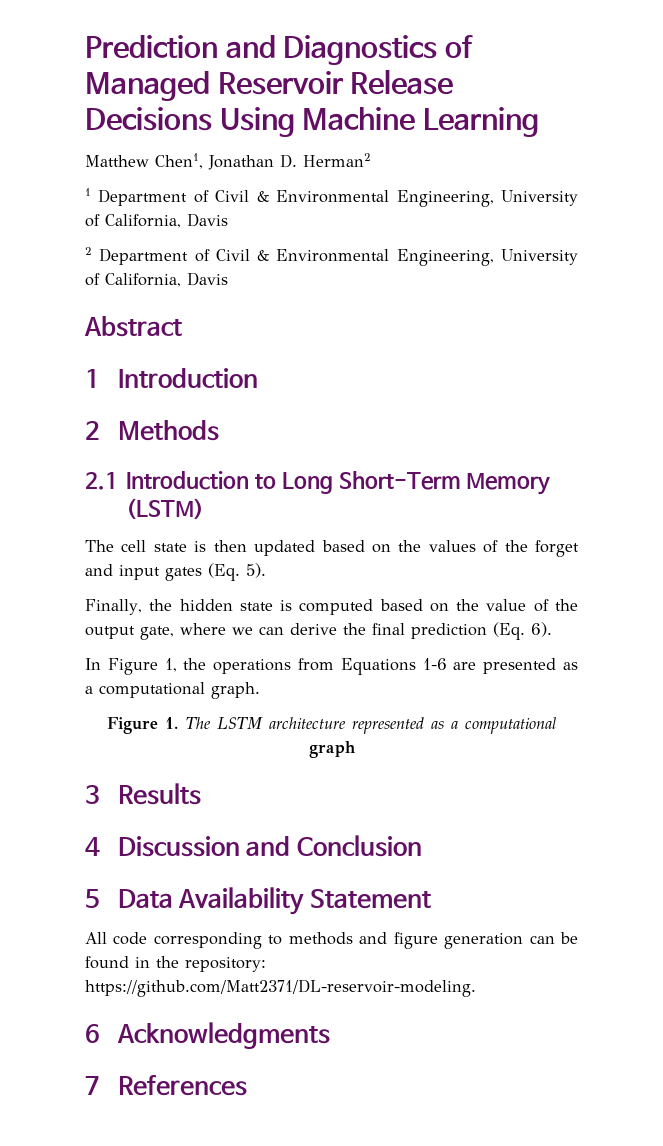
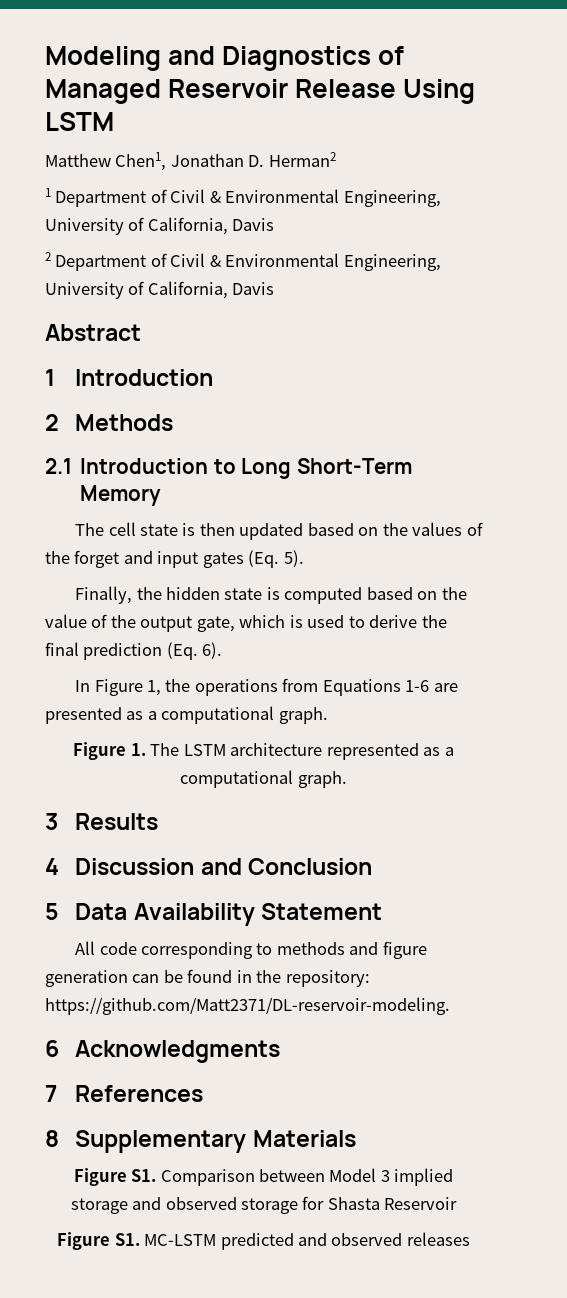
[85,35,218,59] Prediction -> [45,46,161,71] Modeling
[85,107,540,137] Decisions Using Machine Learning -> [403,79,476,104] [45,112,114,131] Using LSTM
[126,498,205,519] (LSTM) -> (162, 495) none
[180,623,284,635] where we can -> [239,615,365,628] which is used to
[308,741,356,758] graph -> [297,771,347,788] graph.
(247, 1085) none -> [45,1130,356,1153] [73,1168,454,1186] [70,1196,458,1214] [57,1232,470,1250] // 8 Supplementary Materials // Figure S1. Comparison between Model 3 implied storage and observed storage for Shasta Reservoir // Figure S1. MC-LSTM predicted and observed releases

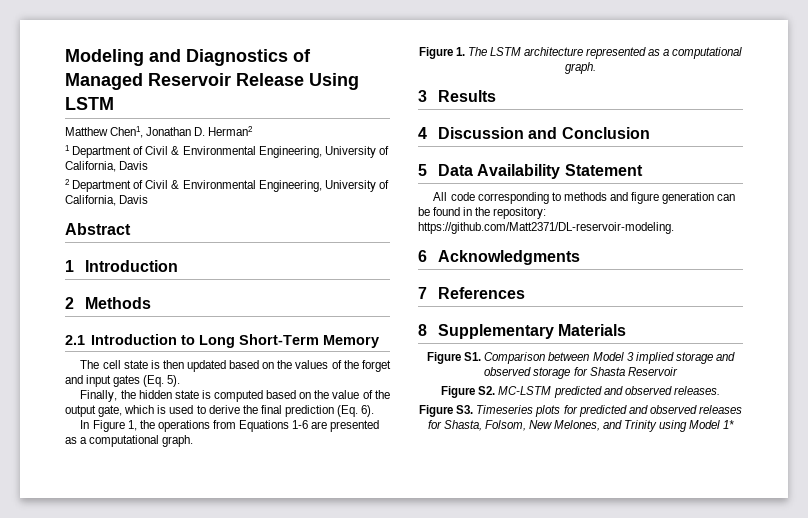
[114,1233,140,1246] S1. -> [478,386,496,395] S2.
[406,1232,470,1246] releases -> [673,386,720,395] [419,405,742,417] [427,420,735,432] releases. // Figure S3. Timeseries plots for predicted and observed releases for Shasta, Folsom, New Melones, and Trinity using Model 1*

